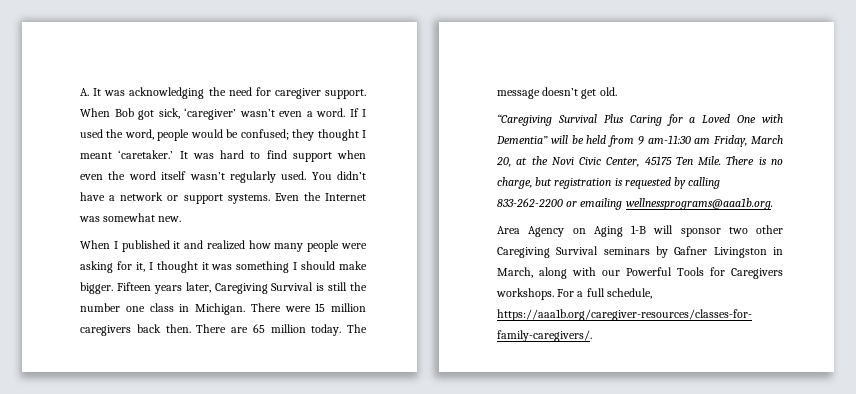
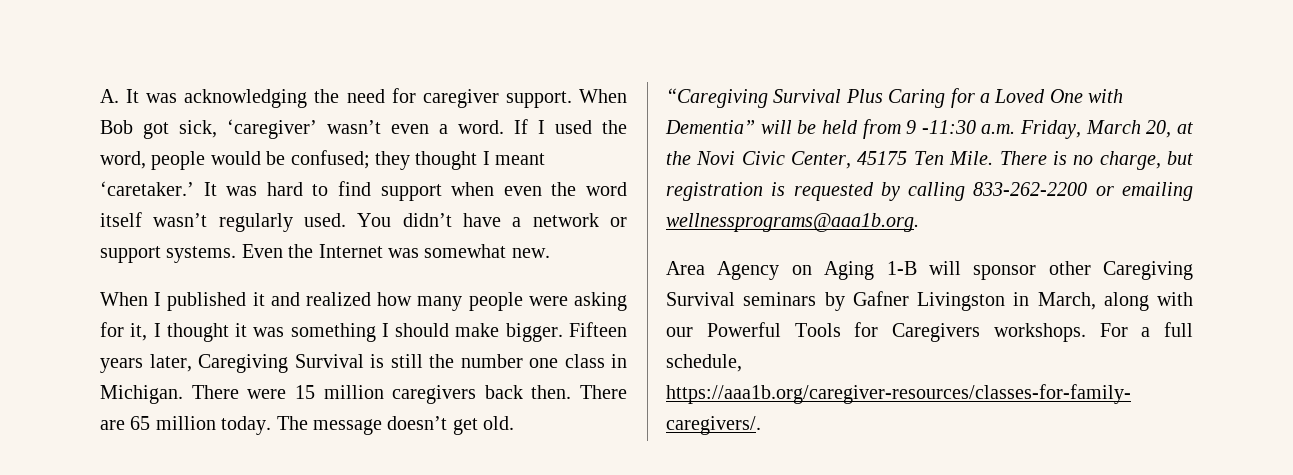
[647,135,711,144] am-11:30 am -> [921,120,1016,134] -11:30 a.m.
[728,227,748,234] two -> (1037, 272) none

